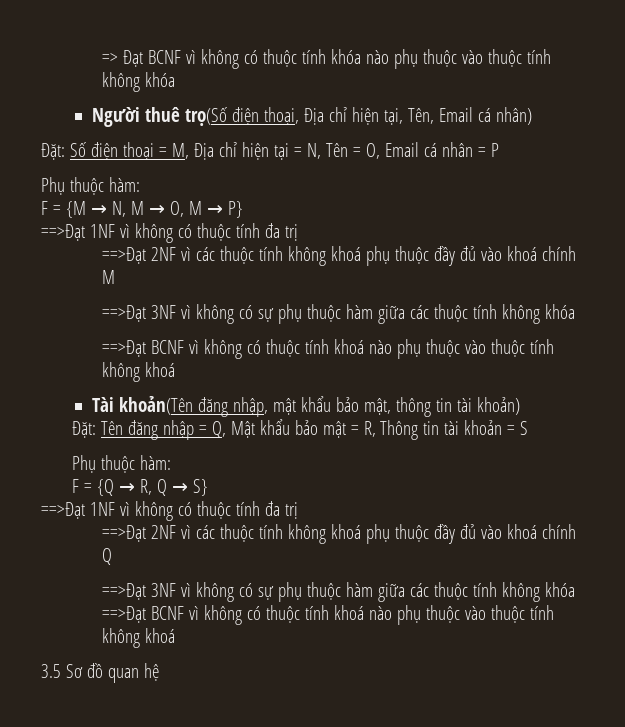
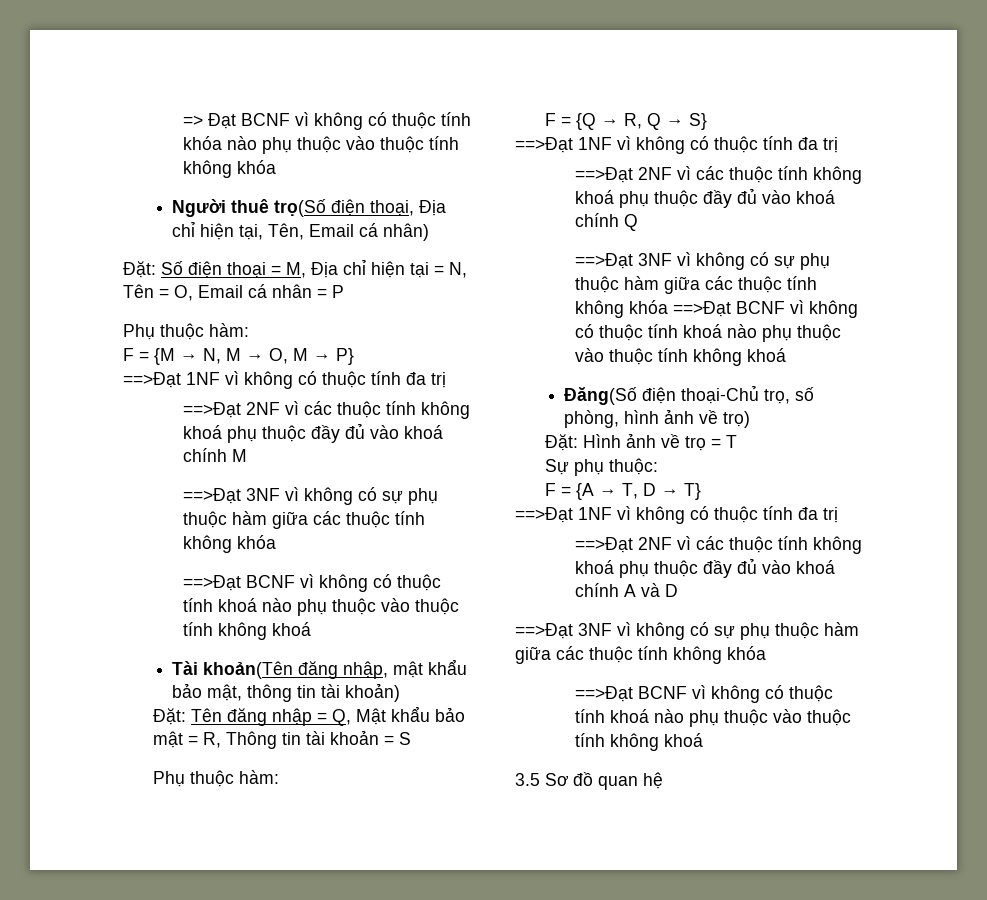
(176, 635) none -> [564,385,815,405] [564,409,751,428] [545,433,738,451] [545,458,659,476] [545,483,702,500] [515,506,838,524] [575,536,863,554] [575,558,836,578] [575,583,679,597] [515,622,859,640] [515,646,766,664] [575,685,834,703] [575,709,852,727] [575,733,704,751] // Đăng(Số điện thoại-Chủ trọ, số phòng, hình ảnh về trọ) // Đặt: Hình ảnh về trọ = T // Sự phụ thuộc: // F = {A → T, D → T} // ==>Đạt 1NF vì không có thuộc tính đa trị // ==>Đạt 2NF vì các thuộc tính không khoá phụ thuộc đầy đủ vào khoá chính A và D // ==>Đạt 3NF vì không có sự phụ thuộc hàm giữa các thuộc tính không khóa // ==>Đạt BCNF vì không có thuộc tính khoá nào phụ thuộc vào thuộc tính không khoá

